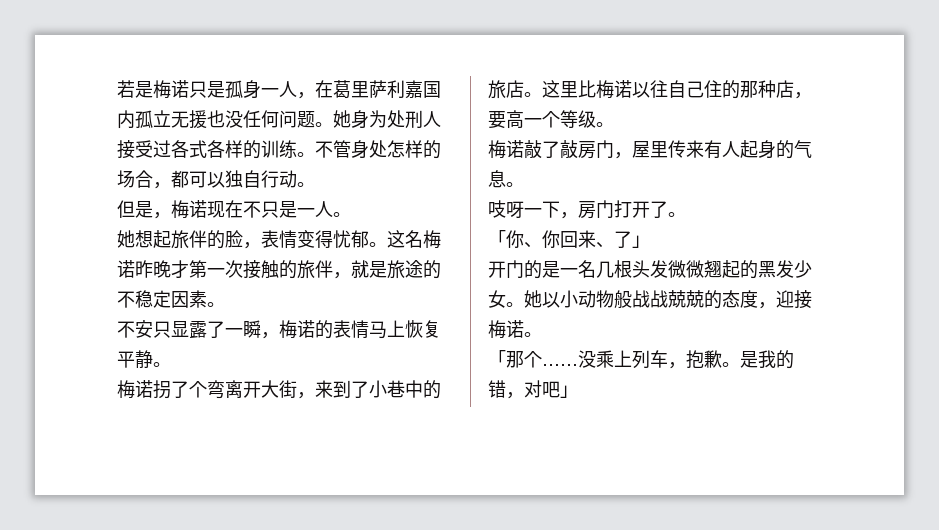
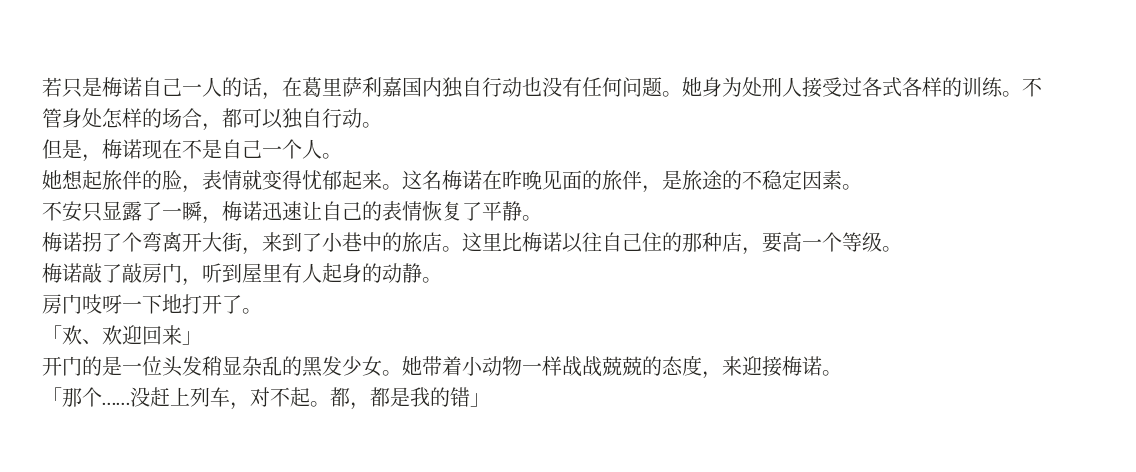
[135,80,297,99] 是梅诺只是孤身一人 -> [62,77,262,98] 只是梅诺自己一人的话
[135,110,243,129] 孤立无援也没 -> [442,77,582,98] 独自行动也没有
[261,201,315,218] 只是一 -> [202,139,302,159] 是自己一个
(297, 239) none -> [242,170,262,190] 就
(369, 239) none -> [342,170,382,190] 起来
[135,260,279,279] 昨晚才第一次接触 -> [482,170,582,190] 在昨晚见面
[351,260,369,278] 就 -> (662, 189) none
[315,320,441,339] 的表情马上恢复 -> [262,201,482,221] 迅速让自己的表情恢复了
[632,140,704,158] 屋里传来 -> [202,263,282,283] 听到屋里
[794,140,812,158] [488,170,524,188] 气息。 // -> [382,263,442,283] [42,294,82,314] 动静。 // 房门
[560,200,614,219] ，房门 -> [162,294,182,313] 地
[506,230,632,248] 你、你回来、了 -> [62,325,182,345] 欢、欢迎回来
[578,260,812,279] [488,290,632,308] 名几根头发微微翘起的黑发少女。她以小动物般 -> [142,356,562,377] 位头发稍显杂乱的黑发少女。她带着小动物一样
(776, 305) none -> [722,356,742,376] 来
[596,350,614,368] 乘 -> [150,387,170,407] 赶
[686,350,740,369] 抱歉。 -> [250,387,390,410] 对不起。都，都
[506,380,560,399] ，对吧 -> (470, 397) none

